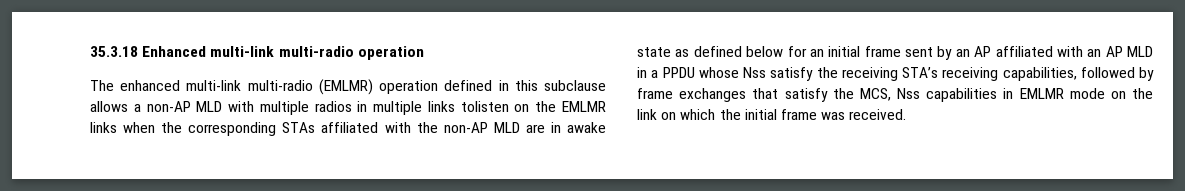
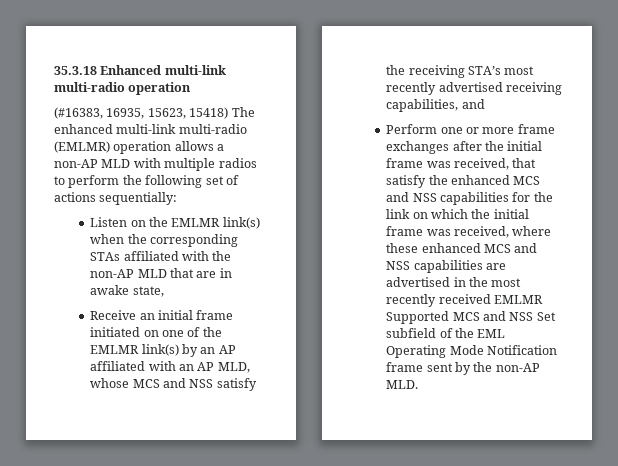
(424, 53) none -> [54,107,229,119] (#16383, 16935, 15623, 15418)
[444,80,606,91] defined in this subclause -> (172, 147) none
[357,101,509,115] in multiple links tolisten -> [54,175,239,188] [54,192,178,205] [90,217,128,227] to perform the following set of actions sequentially: // Listen
[90,122,117,133] links -> [222,217,260,229] link(s)
(520, 127) none -> [169,268,194,278] that
[637,46,933,57] state as defined below for an initial frame sent -> [132,286,164,297] [90,310,234,320] [90,327,222,337] [90,344,179,356] state, // Receive an initial frame initiated on one of the EMLMR link(s)
[1127,46,1153,57] [637,67,1154,81] [637,88,1126,102] MLD in a PPDU whose Nss satisfy the receiving STA’s receiving capabilities, followed by frame exchanges that satisfy the MCS, Nss capabilities in EMLMR mode on -> [217,362,250,373] [90,378,257,391] [386,65,535,78] [386,82,562,95] [386,99,485,112] [386,124,555,134] [386,141,543,154] [386,158,537,170] [386,175,541,188] [386,192,531,205] MLD, whose MCS and NSS satisfy the receiving STA’s most recently advertised receiving capabilities, and // Perform one or more frame exchanges after the initial frame was received, that satisfy the enhanced MCS and NSS capabilities for
[849,109,907,120] received. -> [453,226,552,238] [386,243,538,253] [386,260,506,273] [386,277,522,287] [386,294,543,307] [386,311,556,324] [386,328,506,338] [386,345,557,358] [386,362,540,375] [386,380,419,389] received, where these enhanced MCS and NSS capabilities are advertised in the most recently received EMLMR Supported MCS and NSS Set subfield of the EML Operating Mode Notification frame sent by the non-AP MLD.

